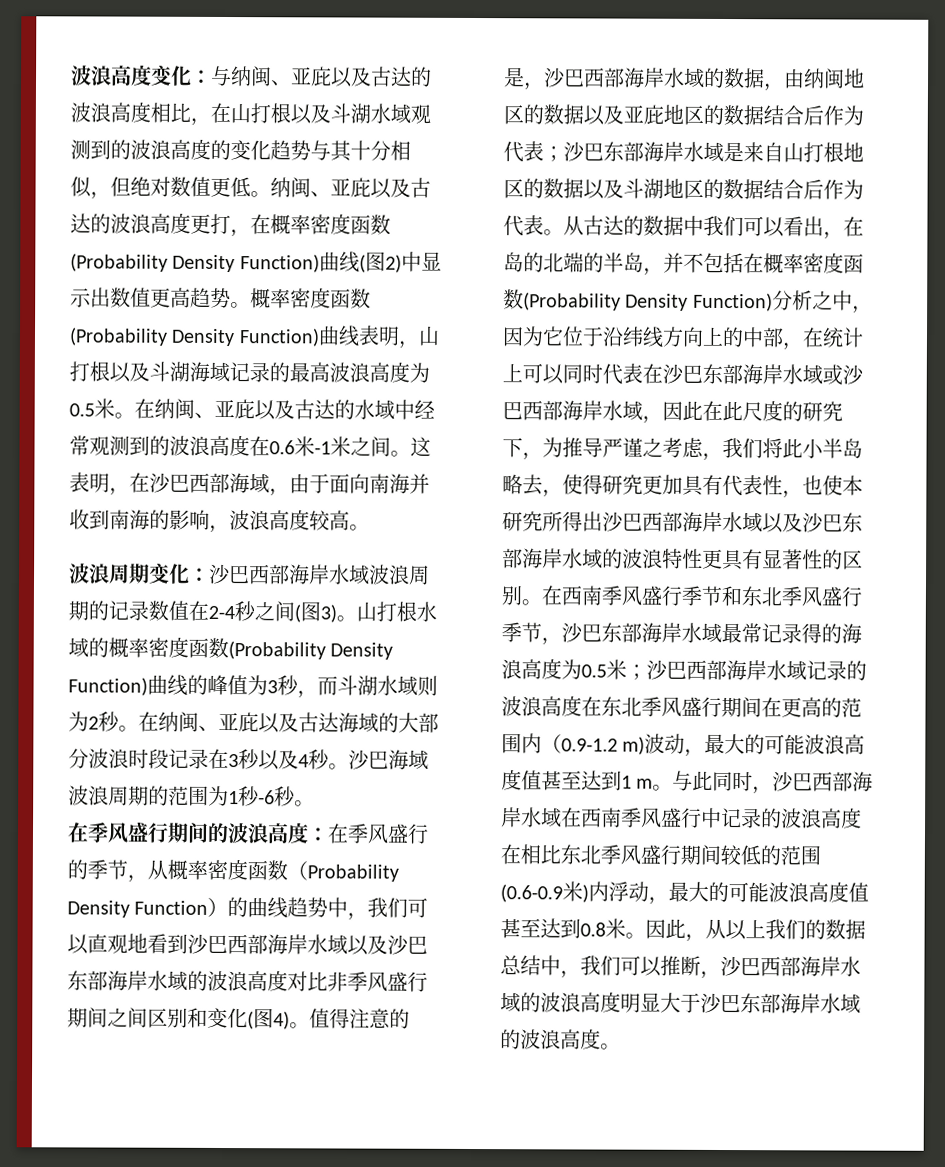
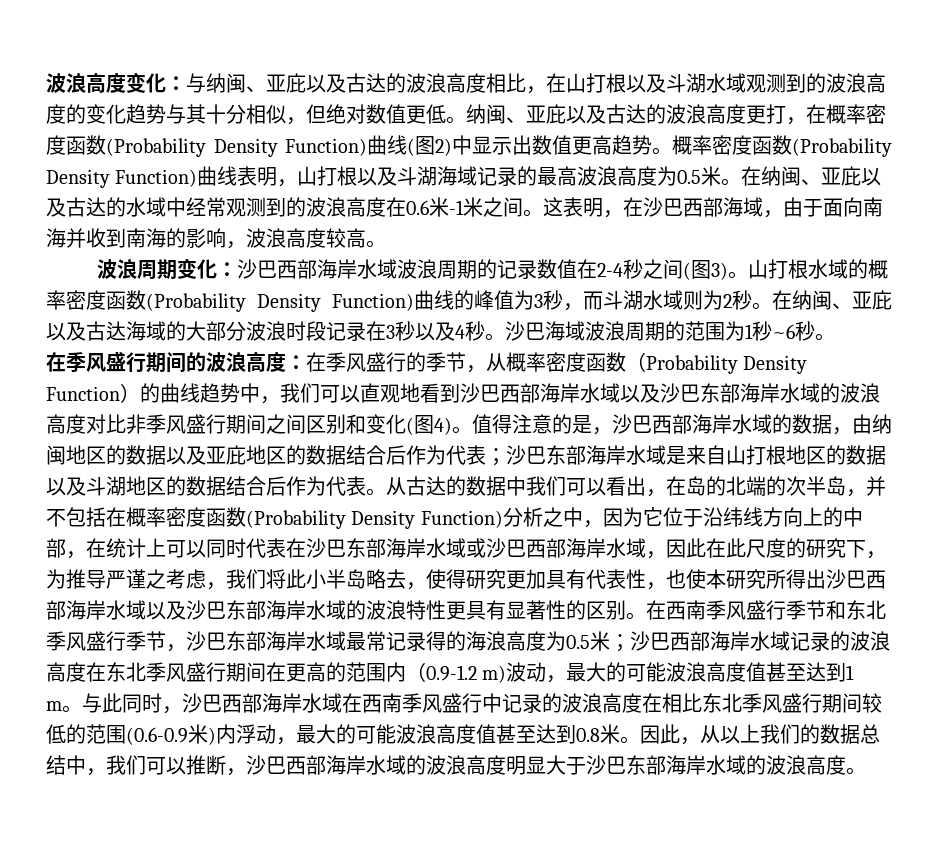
[258,790,275,805] -6 -> [772,324,795,339] ~6
(604, 262) none -> [786,476,806,496] 次

